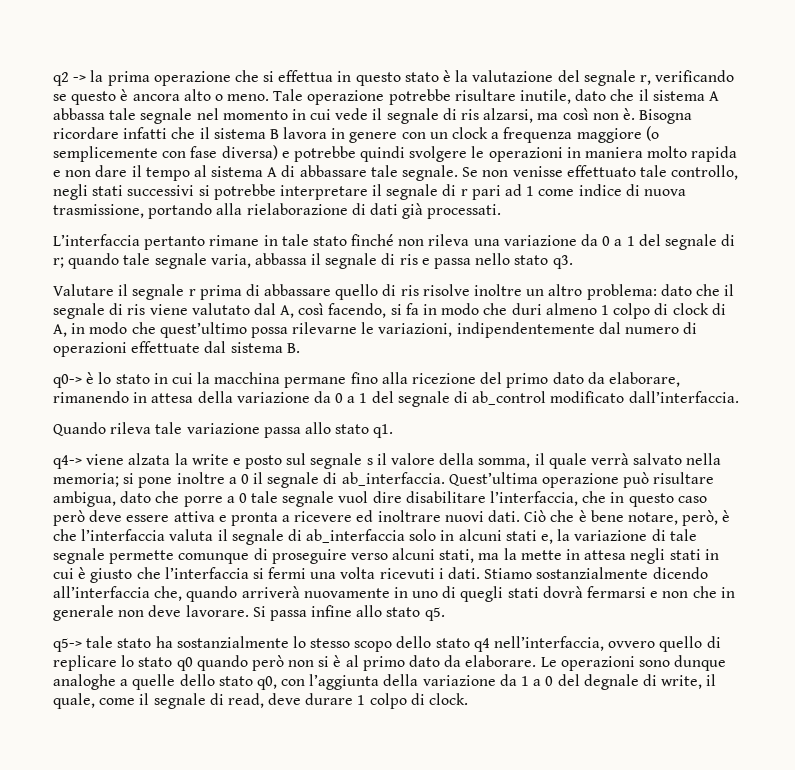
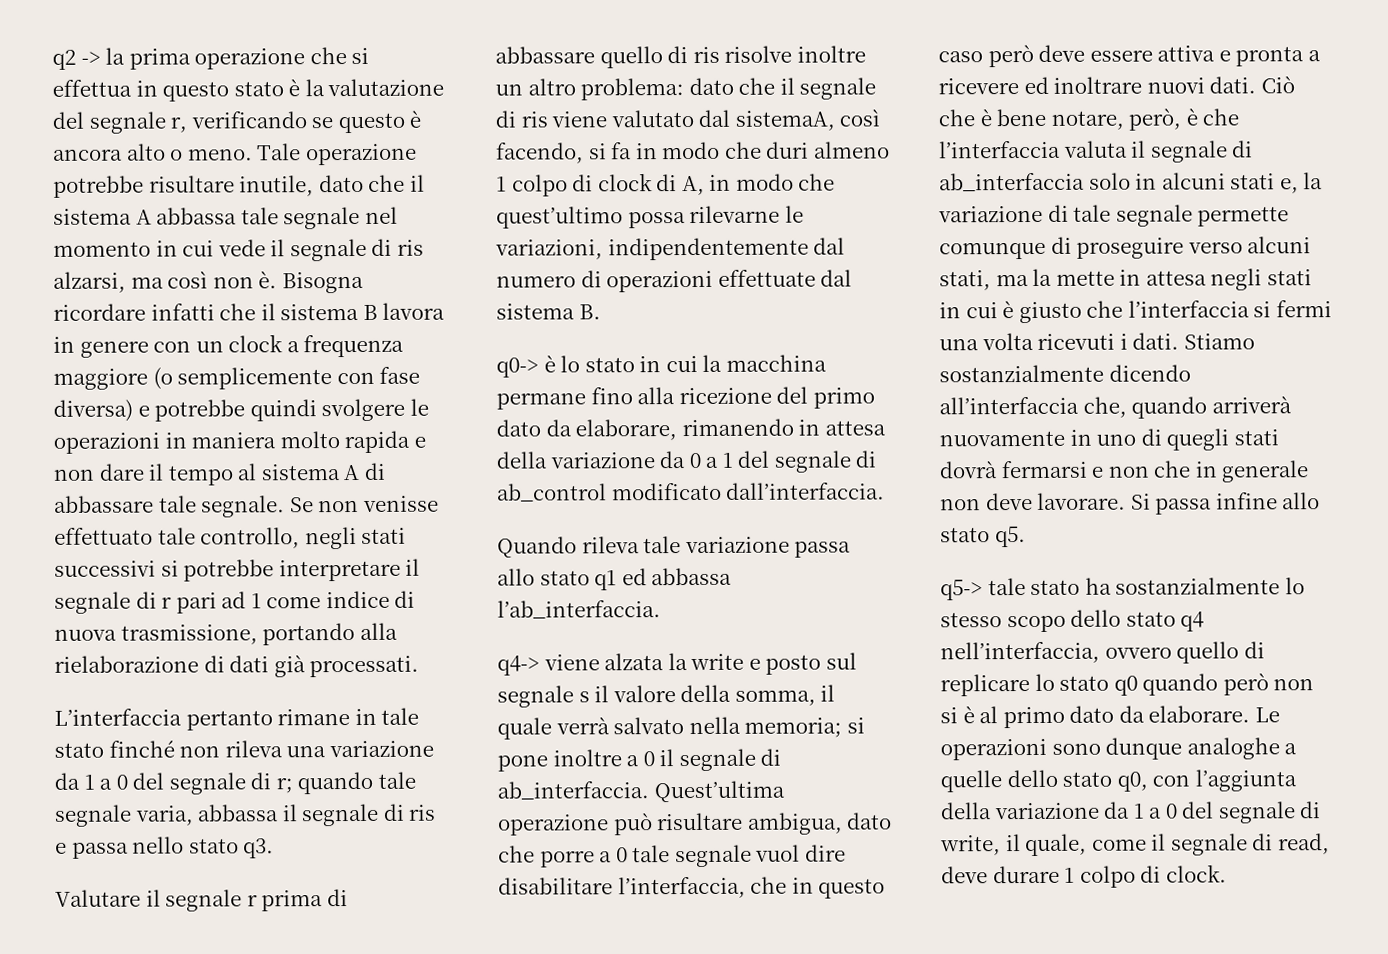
[602,236,635,246] 0 a 1 -> [83,774,128,790] 1 a 0
[280,305,295,318] A, -> [734,110,835,131] sistemaA,
[373,424,394,438] q1. -> [594,567,733,591] [497,600,661,619] q1 ed abbassa l’ab_interfaccia.
[583,674,639,690] degnale -> [1217,801,1296,824] segnale

